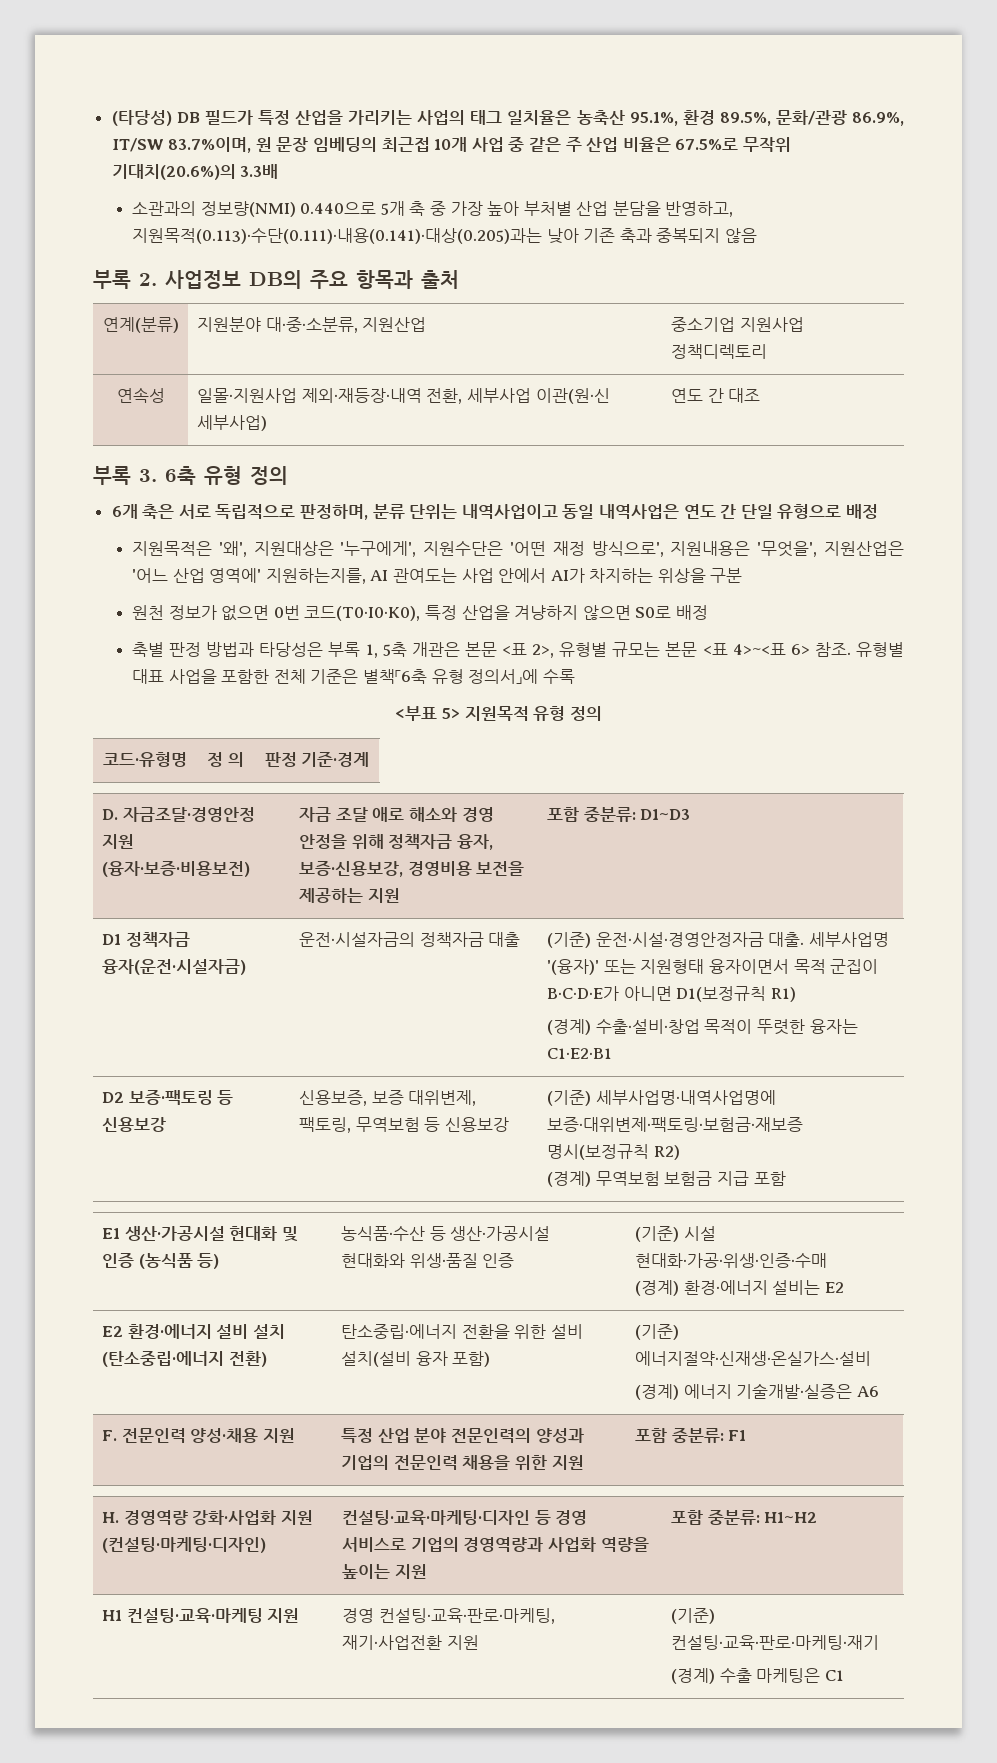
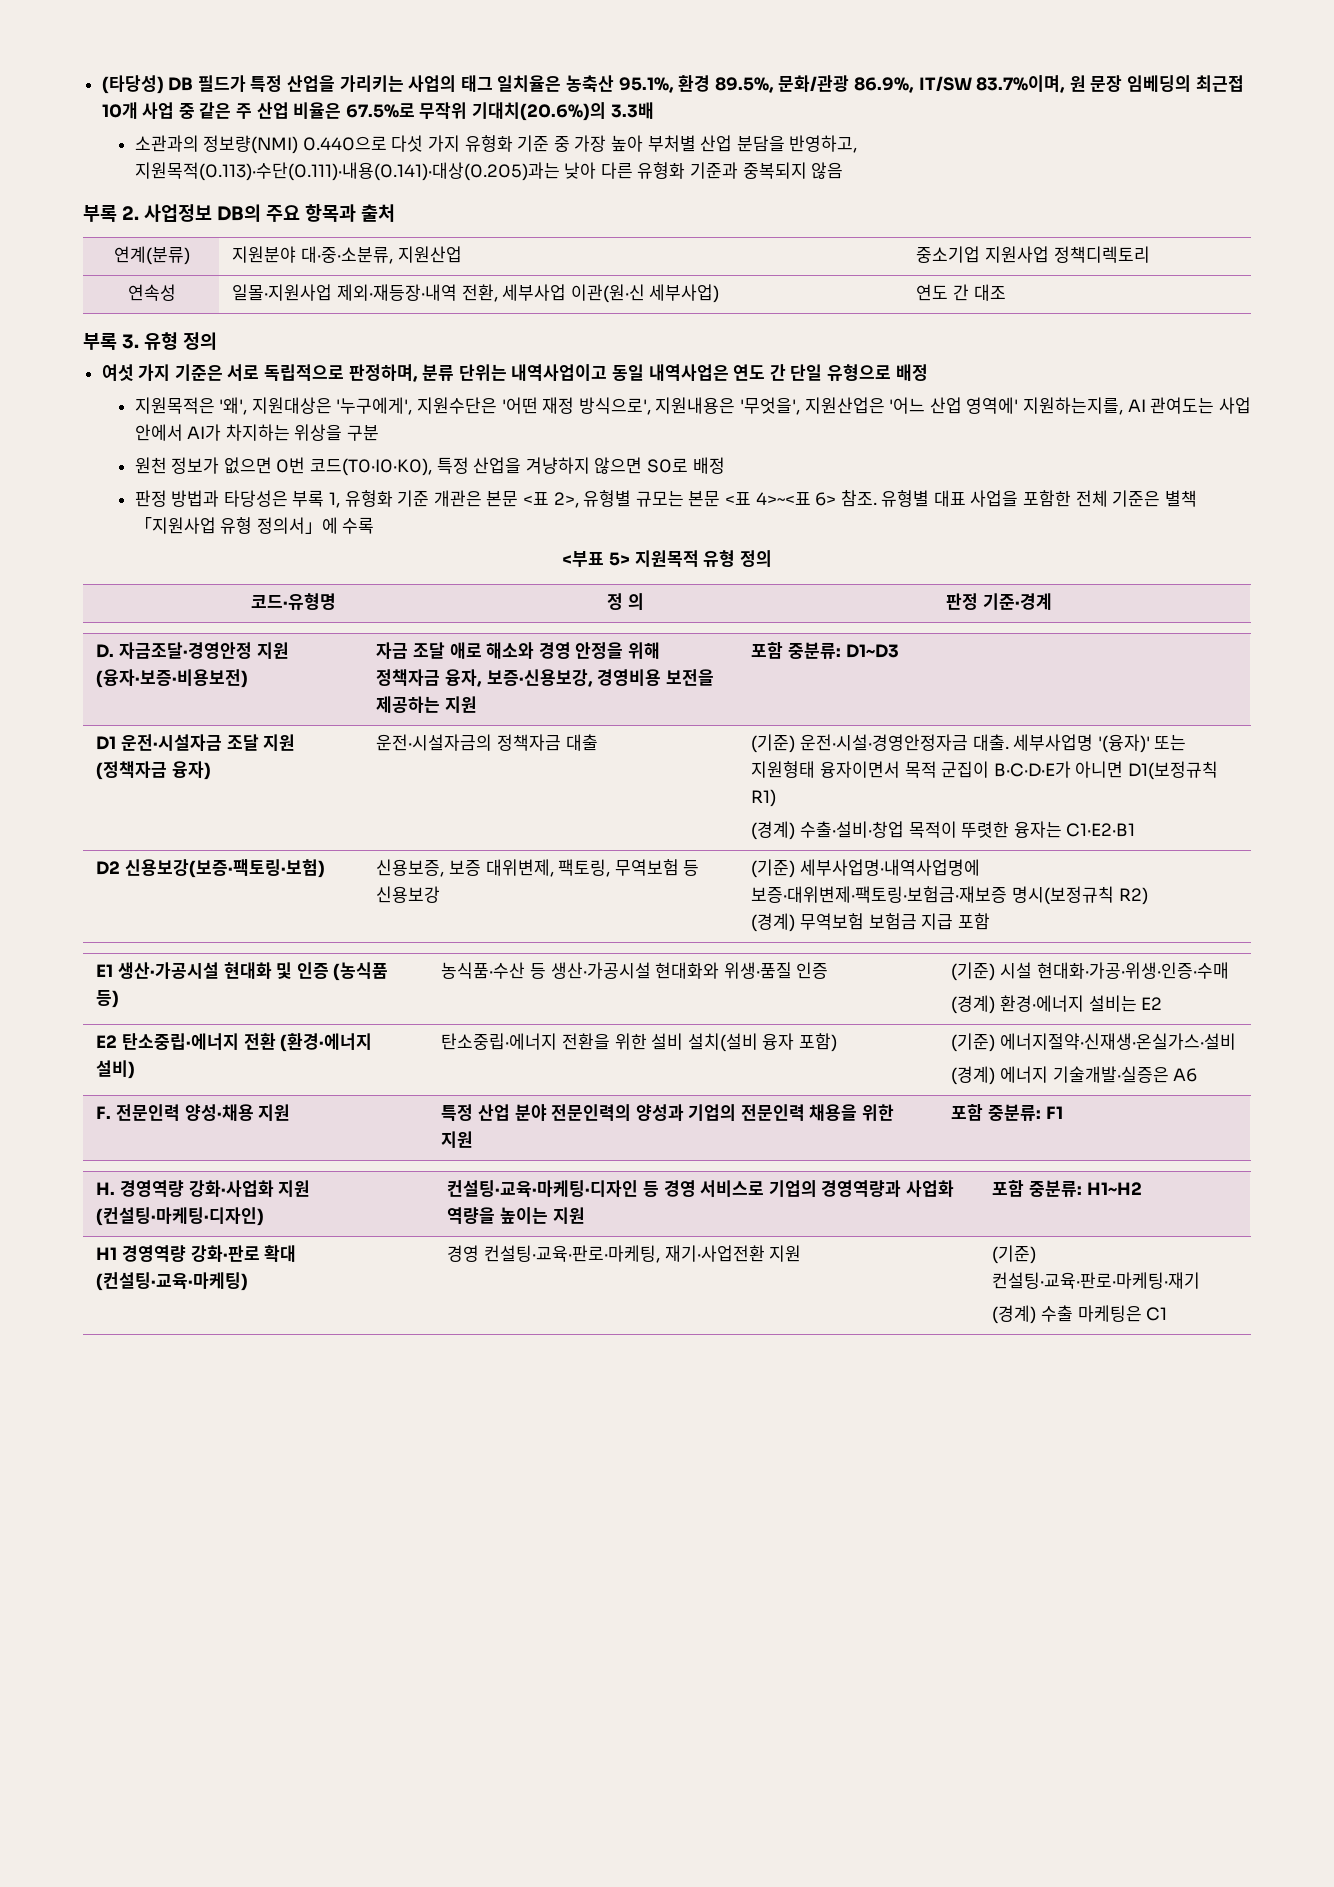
[380,201,426,216] 5개 축 -> [391,135,550,152] 다섯 가지 유형화 기준
[583,228,652,243] 기존 축과 -> [600,162,739,179] 다른 유형화 기준과
[165,466,288,485] [111,504,175,519] 6축 유형 정의 // 6개 축은 -> [143,332,217,350] [101,364,223,381] 유형 정의 // 여섯 가지 기준은
[131,642,164,657] 축별 -> (725, 465) none
[382,642,407,657] 5축 -> [344,490,430,507] 유형화 기준
[400,669,427,684] 6축 -> [151,517,216,534] 지원사업
[125,932,190,947] [102,959,247,975] 정책자금 융자(운전·시설자금) -> [120,734,296,751] [96,761,211,780] 운전·시설자금 조달 지원 (정책자금 융자)
[128,1090,234,1105] [102,1117,167,1132] 보증·팩토링 등 신용보강 -> [124,859,325,878] 신용보강(보증·팩토링·보험)
[127,1324,286,1339] [102,1351,267,1367] 환경·에너지 설비 설치 (탄소중립·에너지 전환) -> [121,1033,373,1052] [96,1060,136,1079] 탄소중립·에너지 전환 (환경·에너지 설비)
[126,1608,300,1623] 컨설팅·교육·마케팅 지원 -> [121,1245,297,1262] [96,1272,249,1291] 경영역량 강화·판로 확대 (컨설팅·교육·마케팅)

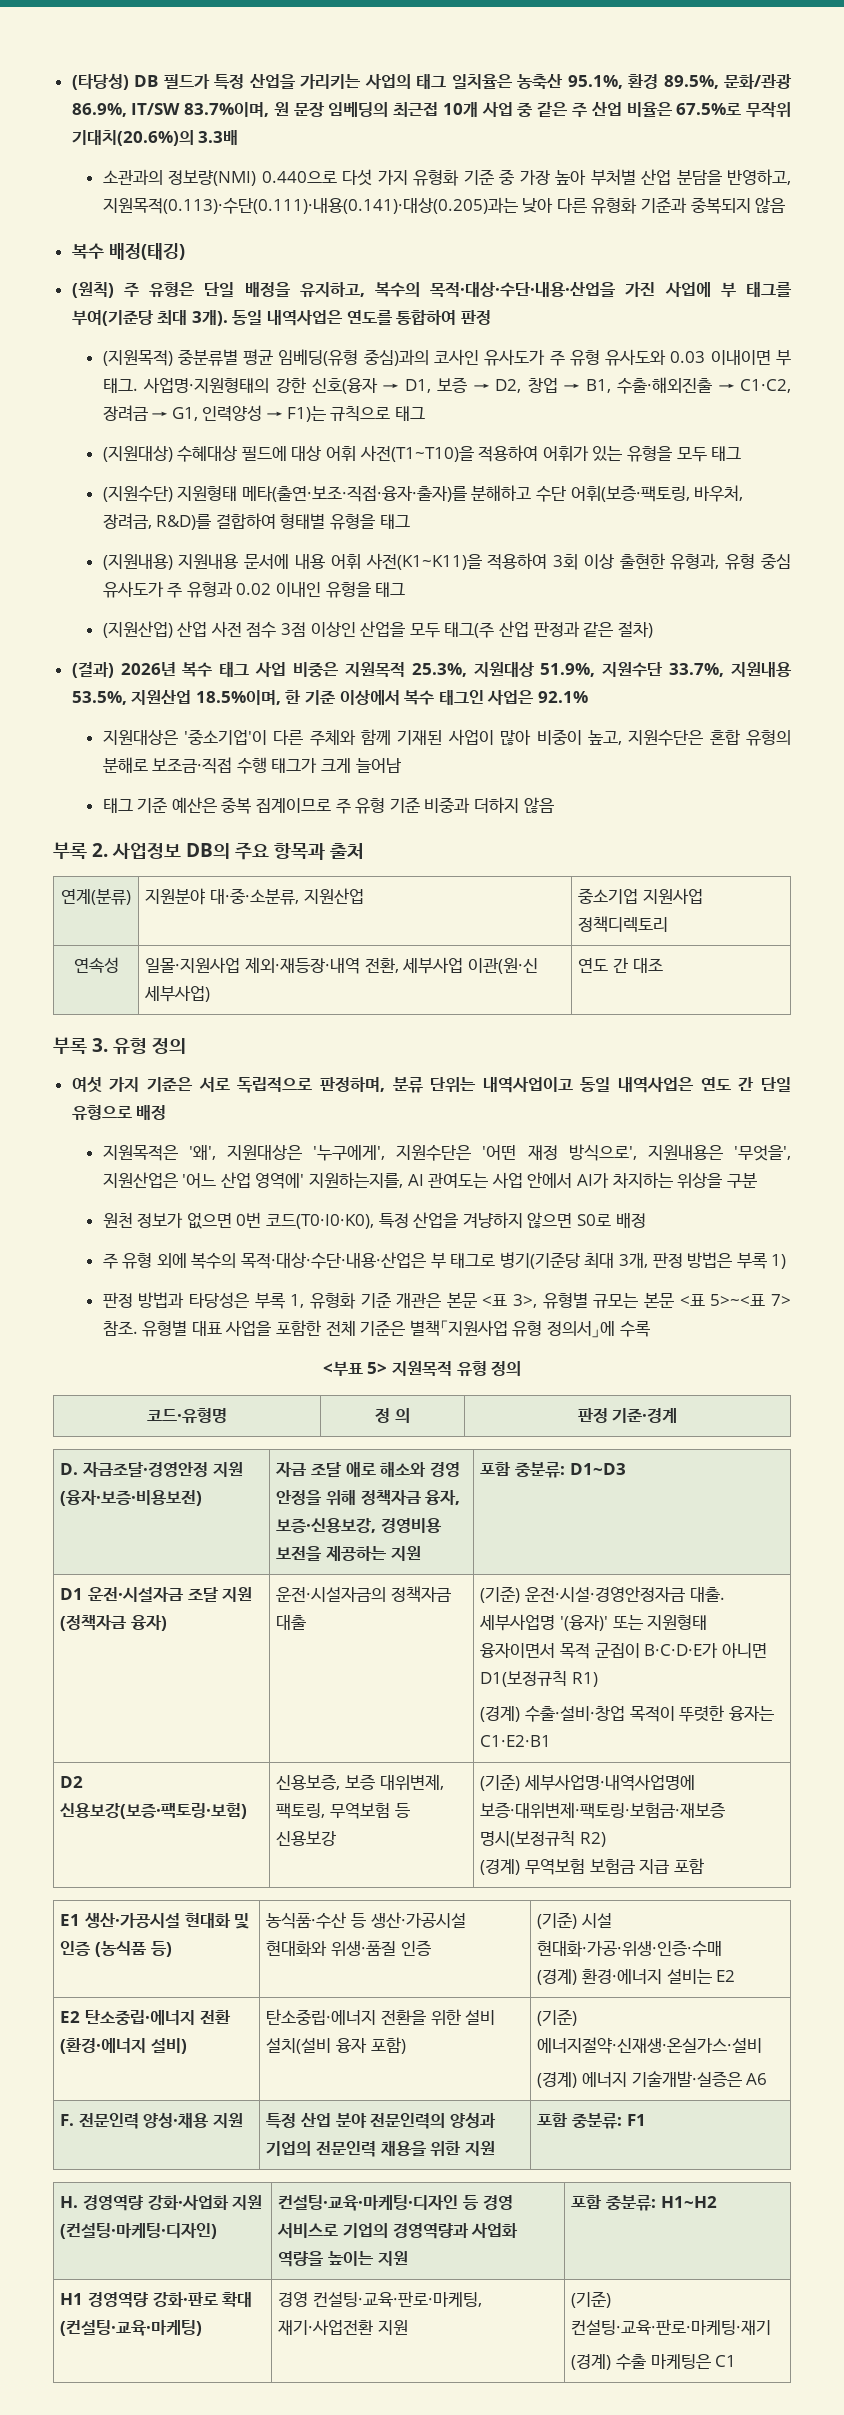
(844, 170) none -> [71,243,185,260] [71,282,792,298] [71,310,491,326] [102,349,791,366] [102,377,792,394] [102,405,425,422] [102,445,742,462] [102,485,744,502] [102,513,410,530] [102,553,791,570] [102,581,406,598] [102,621,653,638] [71,662,792,678] [71,690,589,705] [102,729,791,746] [102,757,401,774] [102,797,554,814] // 복수 배정(태깅) // (원칙) 주 유형은 단일 배정을 유지하고, 복수의 목적·대상·수단·내용·산업을 가진 사업에 부 태그를 부여(기준당 최대 3개). 동일 내역사업은 연도를 통합하여 판정 // (지원목적) 중분류별 평균 임베딩(유형 중심)과의 코사인 유사도가 주 유형 유사도와 0.03 이내이면 부 태그. 사업명·지원형태의 강한 신호(융자 → D1, 보증 → D2, 창업 → B1, 수출·해외진출 → C1·C2, 장려금 → G1, 인력양성 → F1)는 규칙으로 태그 // (지원대상) 수혜대상 필드에 대상 어휘 사전(T1~T10)을 적용하여 어휘가 있는 유형을 모두 태그 // (지원수단) 지원형태 메타(출연·보조·직접·융자·출자)를 분해하고 수단 어휘(보증·팩토링, 바우처, 장려금, R&D)를 결합하여 형태별 유형을 태그 // (지원내용) 지원내용 문서에 내용 어휘 사전(K1~K11)을 적용하여 3회 이상 출현한 유형과, 유형 중심 유사도가 주 유형과 0.02 이내인 유형을 태그 // (지원산업) 산업 사전 점수 3점 이상인 산업을 모두 태그(주 산업 판정과 같은 절차) // (결과) 2026년 복수 태그 사업 비중은 지원목적 25.3%, 지원대상 51.9%, 지원수단 33.7%, 지원내용 53.5%, 지원산업 18.5%이며, 한 기준 이상에서 복수 태그인 사업은 92.1% // 지원대상은 '중소기업'이 다른 주체와 함께 기재된 사업이 많아 비중이 높고, 지원수단은 혼합 유형의 분해로 보조금·직접 수행 태그가 크게 늘어남 // 태그 기준 예산은 중복 집계이므로 주 유형 기준 비중과 더하지 않음
(725, 465) none -> [102,1252,787,1269] // 주 유형 외에 복수의 목적·대상·수단·내용·산업은 부 태그로 병기(기준당 최대 3개, 판정 방법은 부록 1)
[553,492,579,508] 2>, -> [513,1294,538,1308] 3>,
[755,492,837,506] 4>~<표 6> -> [710,1294,792,1306] 5>~<표 7>

